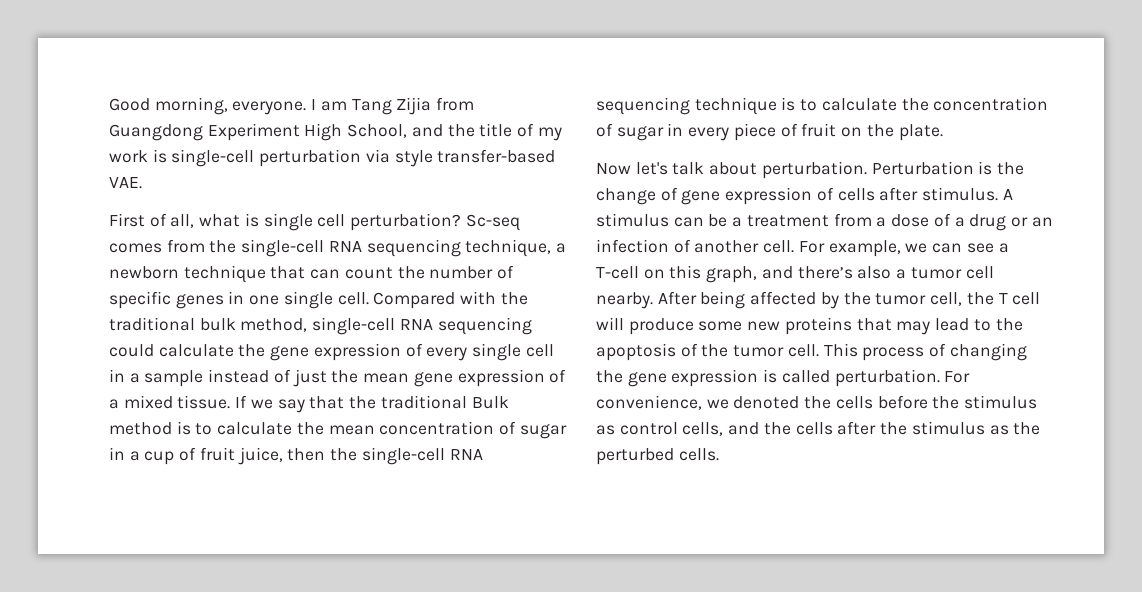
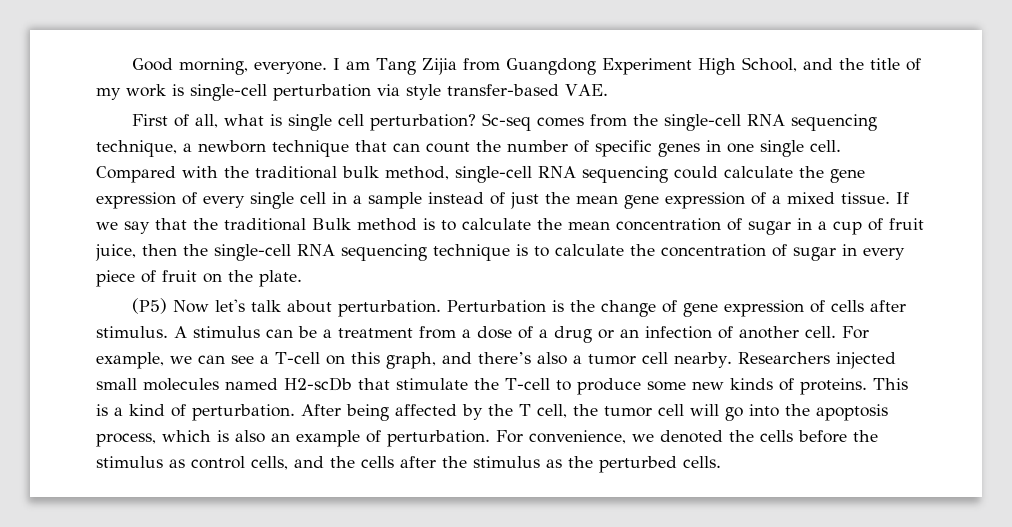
(943, 132) none -> [132,298,168,314] (P5)
(653, 300) none -> [737,352,896,369] [96,377,908,395] [96,404,295,421] Researchers injected small molecules named H2-scDb that stimulate the T-cell to produce some new kinds of proteins. This is a kind of perturbation.
[875,293,927,305] tumor -> [519,404,531,416] T
[998,293,1008,304] T -> [604,406,652,417] tumor
[628,317,1023,335] [596,343,1027,361] [596,369,830,387] produce some new proteins that may lead to the apoptosis of the tumor cell. This process of changing the gene expression is called -> [725,404,888,421] [96,430,381,447] go into the apoptosis process, which is also an example of

